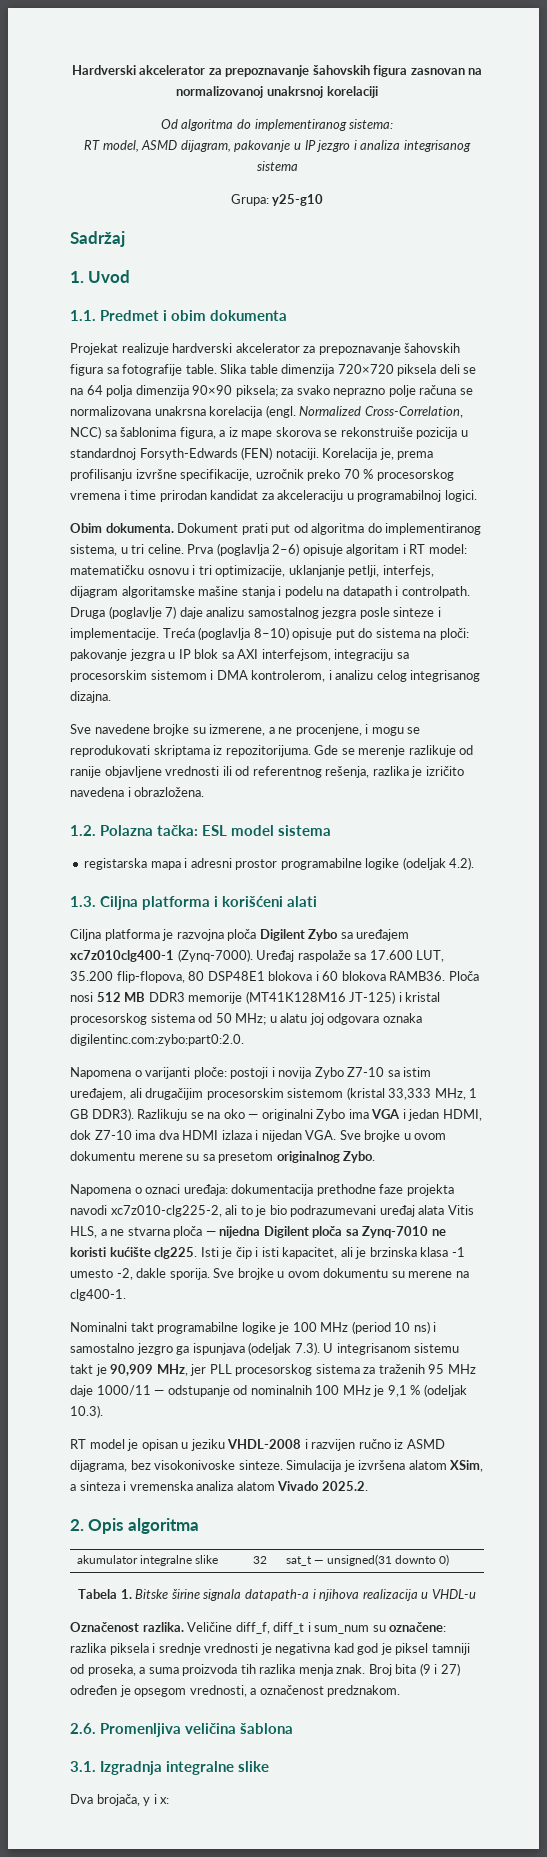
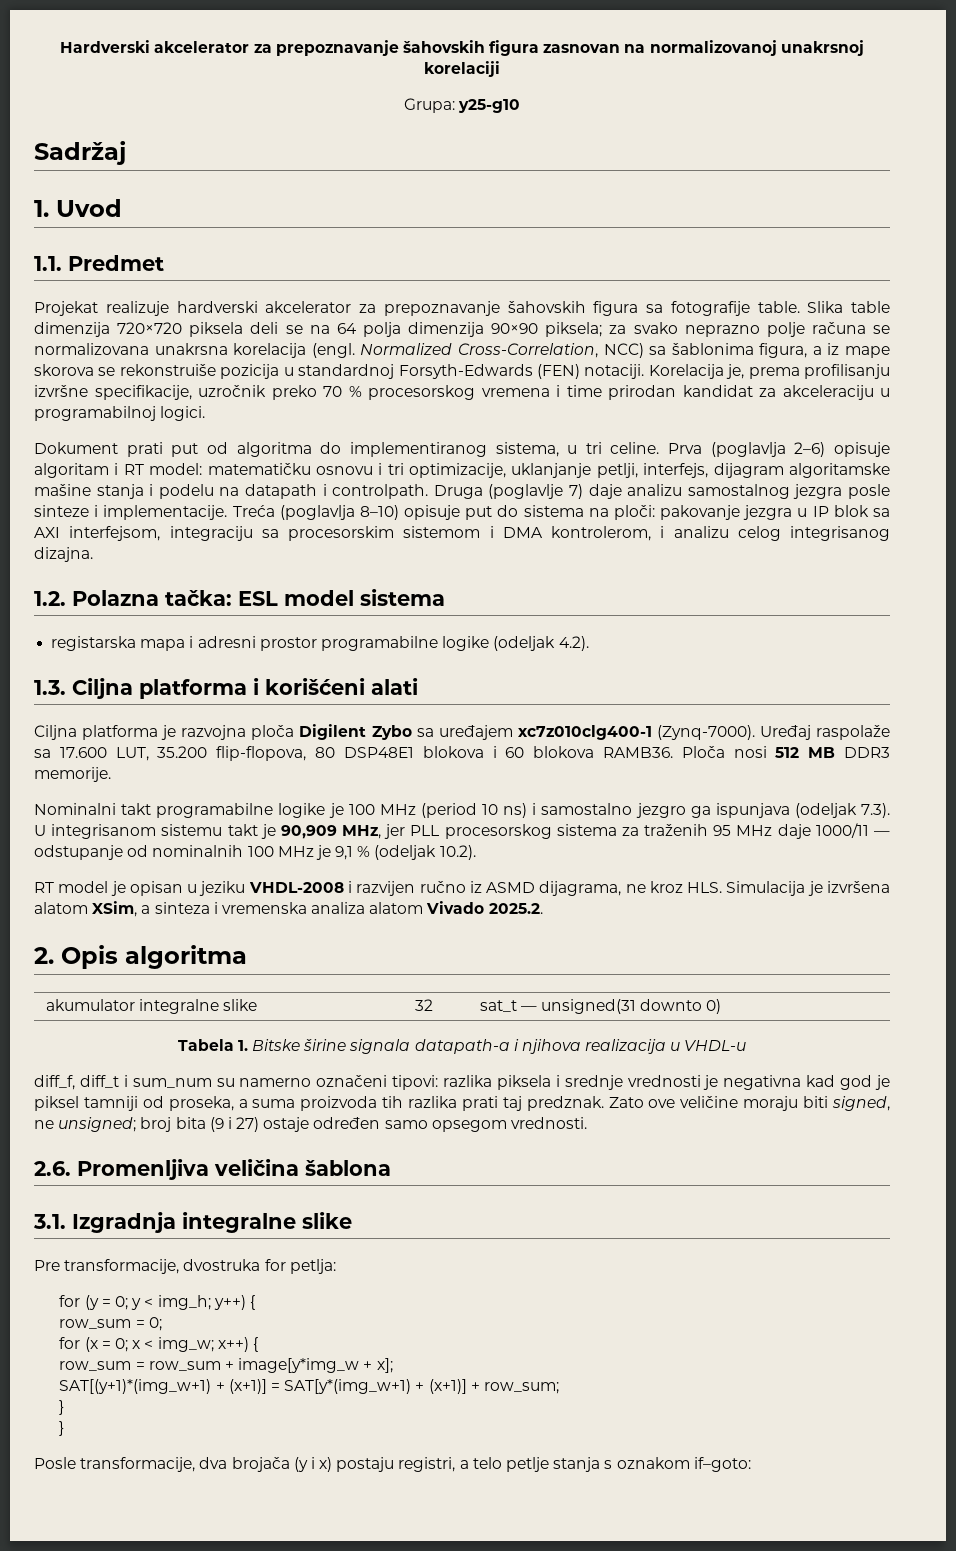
[160,119,394,131] [84,140,471,152] [256,161,298,171] // Od algoritma do implementiranog sistema: // RT model, ASMD dijagram, pakovanje u IP jezgro i analiza integrisanog sistema -> (500, 69) none
[163,310,288,321] i obim dokumenta -> (164, 263) none
[70,523,174,533] Obim dokumenta. -> (206, 413) none
[70,724,421,736] [70,745,474,757] [70,766,464,778] [70,787,205,797] // Sve navedene brojke su izmerene, a ne procenjene, i mogu se reprodukovati skriptama iz repozitorijuma. Gde se merenje razlikuje od ranije objavljene vrednosti ili od referentnog rešenja, razlika je izričito navedena i obrazložena. -> (93, 554) none
[188,991,441,1004] [70,1013,422,1025] [70,1034,244,1046] [70,1067,432,1079] [70,1087,478,1100] [70,1108,482,1121] [70,1130,447,1142] [70,1151,376,1163] [70,1184,454,1196] [70,1205,474,1217] [70,1226,446,1238] [70,1247,465,1259] [70,1268,469,1280] [70,1289,126,1301] memorije (MT41K128M16 JT-125) i kristal procesorskog sistema od 50 MHz; u alatu joj odgovara oznaka digilentinc.com:zybo:part0:2.0. // Napomena o varijanti ploče: postoji i novija Zybo Z7-10 sa istim uređajem, ali drugačijim procesorskim sistemom (kristal 33,333 MHz, 1 GB DDR3). Razlikuju se na oko — originalni Zybo ima VGA i jedan HDMI, dok Z7-10 ima dva HDMI izlaza i nijedan VGA. Sve brojke u ovom dokumentu merene su sa presetom originalnog Zybo. // Napomena o oznaci uređaja: dokumentacija prethodne faze projekta navodi xc7z010-clg225-2, ali to je bio podrazumevani uređaj alata Vitis HLS, a ne stvarna ploča — nijedna Digilent ploča sa Zynq-7010 ne koristi kućište clg225. Isti je čip i isti kapacitet, ali je brzinska klasa -1 umesto -2, dakle sporija. Sve brojke u ovom dokumentu su merene na clg400-1. -> [34,767,111,782] memorije.
[70,1405,103,1418] 10.3). -> [439,845,476,860] 10.2).
[130,1460,283,1470] bez visokonivoske sinteze. -> [625,881,723,893] ne kroz HLS.
[70,1622,233,1632] Označenost razlika. Veličine -> (747, 1045) none
[389,1622,447,1632] označene: -> [239,1075,439,1090] namerno označeni tipovi:
[298,1663,460,1676] [70,1685,401,1697] menja znak. Broj bita (9 i 27) određen je opsegom vrednosti, a označenost predznakom. -> [461,1096,890,1111] [34,1117,588,1132] prati taj predznak. Zato ove veličine moraju biti signed, ne unsigned; broj bita (9 i 27) ostaje određen samo opsegom vrednosti.
[70,1794,170,1806] Dva brojača, y i x: -> [34,1259,336,1274] [59,1295,255,1310] [59,1317,162,1331] [59,1337,258,1352] [59,1358,393,1373] [59,1379,559,1394] [59,1400,65,1415] [59,1421,65,1436] [34,1457,751,1472] Pre transformacije, dvostruka for petlja: // for (y = 0; y < img_h; y++) { // row_sum = 0; // for (x = 0; x < img_w; x++) { // row_sum = row_sum + image[y*img_w + x]; // SAT[(y+1)*(img_w+1) + (x+1)] = SAT[y*(img_w+1) + (x+1)] + row_sum; // } // } // Posle transformacije, dva brojača (y i x) postaju registri, a telo petlje stanja s oznakom if–goto:

